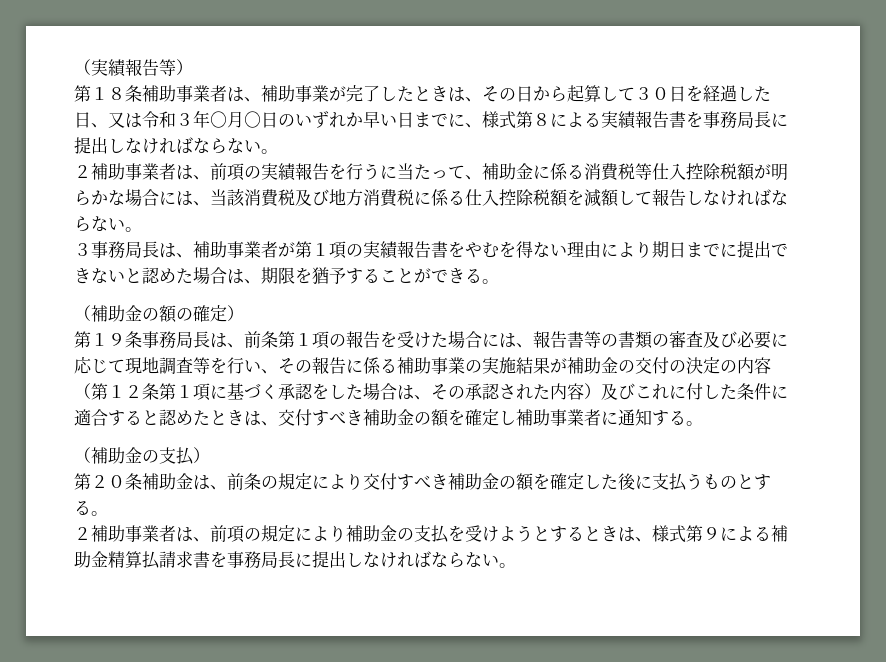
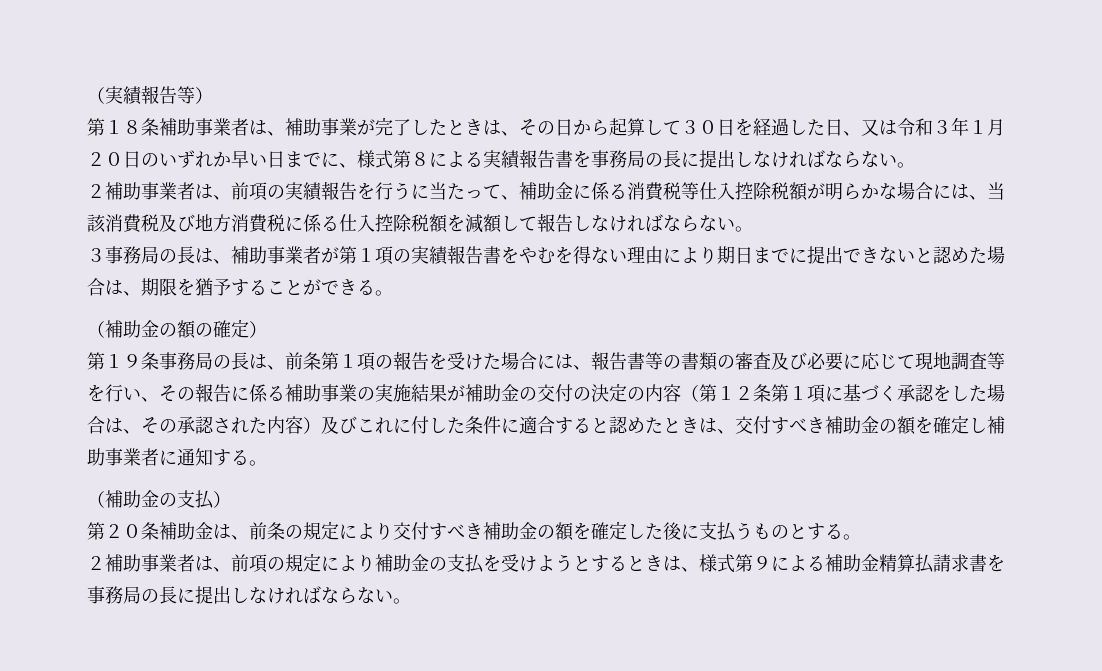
[210,111,261,128] ○月○ -> [969,119,1005,136] [87,152,123,166] １月２０
(754, 119) none -> [645,153,663,167] の
(142, 249) none -> [159,249,177,263] の
(193, 339) none -> [213,355,231,369] の
(278, 559) none -> [141,589,159,603] の

